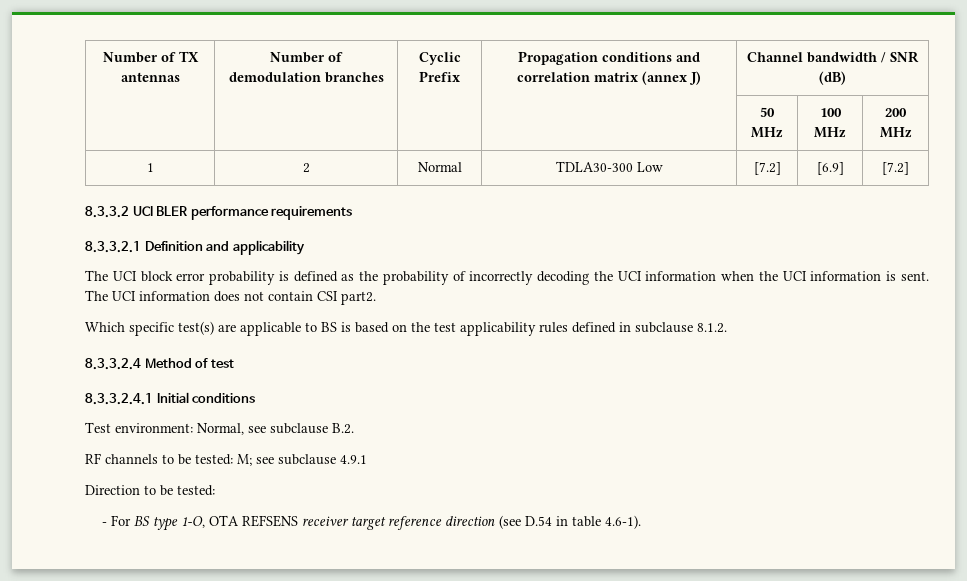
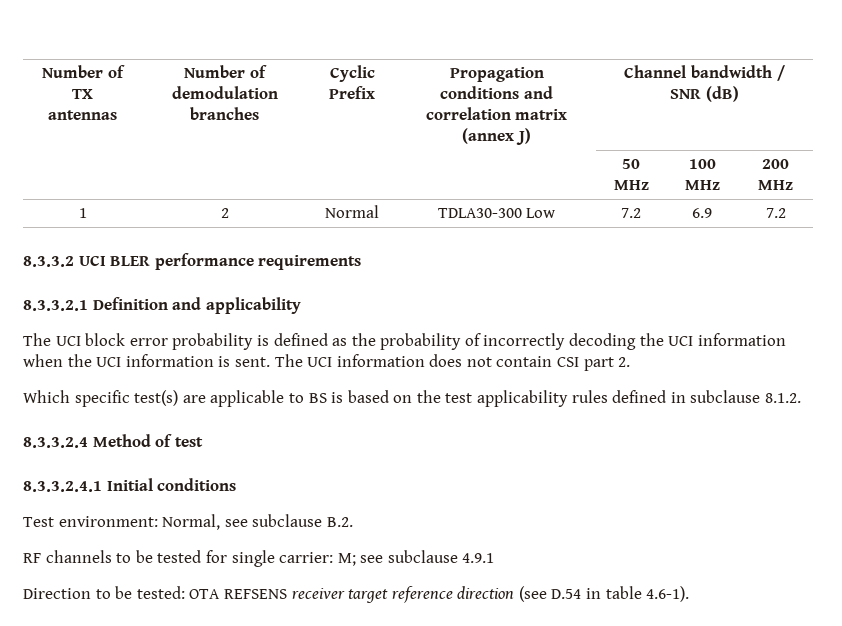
[753,162,781,175] [816,162,844,175] [882,162,909,175] [7.2] | [6.9] | [7.2] -> [621,208,641,218] [692,208,712,218] [765,208,786,218] 7.2 | 6.9 | 7.2
[341,291,376,305] part2. -> [583,357,631,371] part 2.
[195,454,233,465] tested: -> [157,550,334,567] tested for single carrier:
[101,515,205,531] // - For BS type 1-O, -> (185, 592) none

